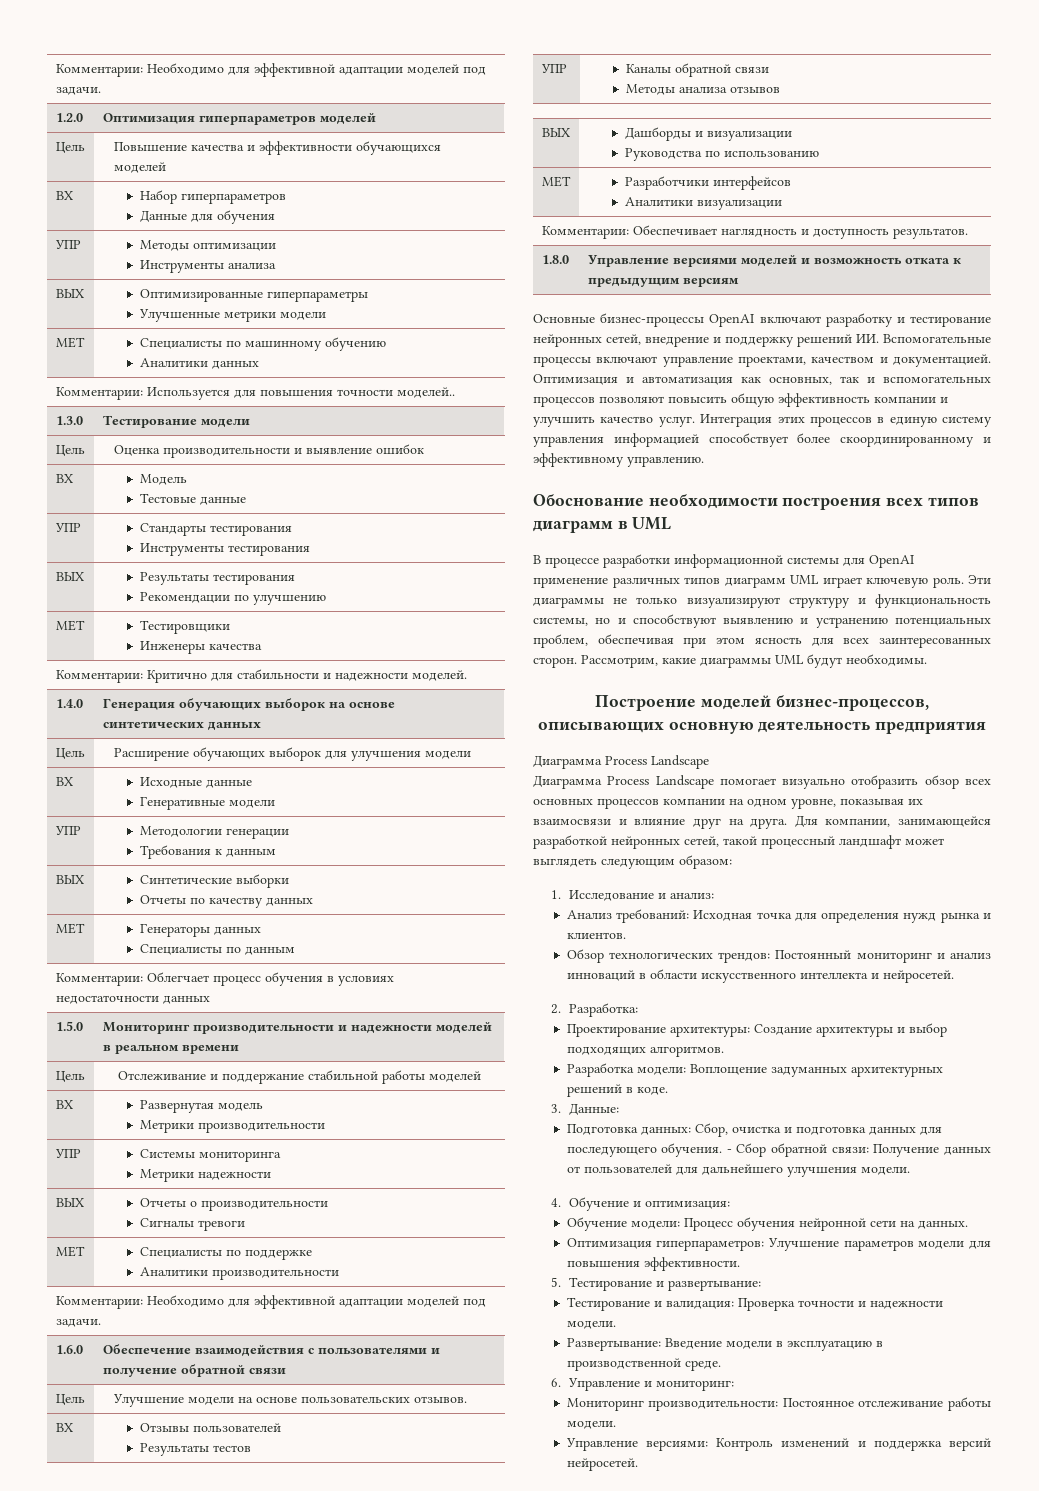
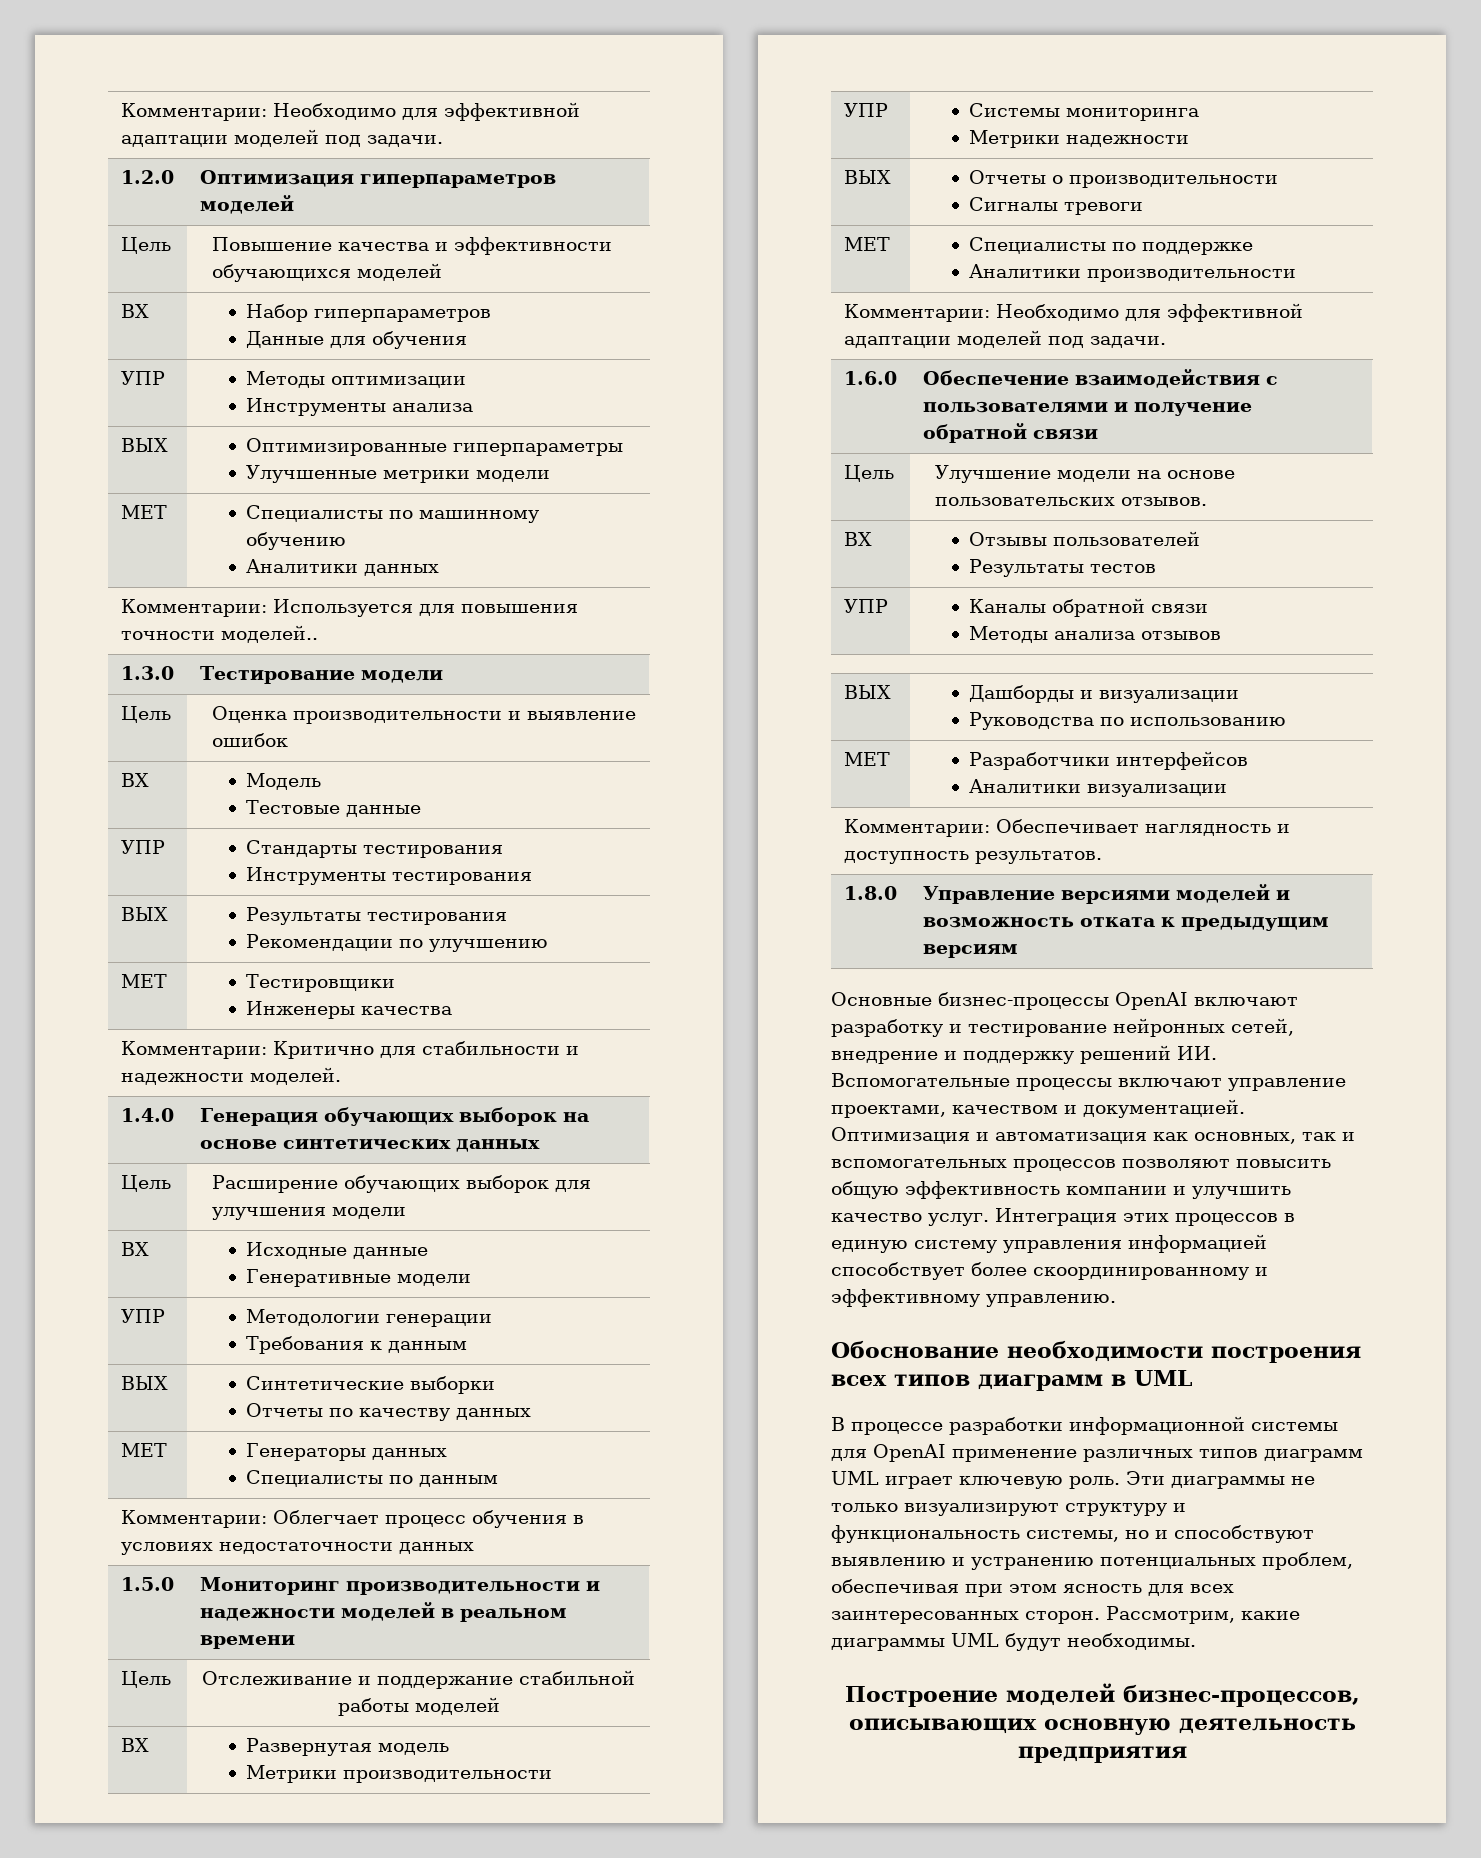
[533,755,709,769] [533,775,991,789] [533,798,923,809] [533,815,991,829] [533,835,944,849] [533,855,732,869] [551,890,715,901] [566,909,992,923] [566,932,626,939] [566,949,991,963] [566,969,954,983] [551,1003,639,1017] [566,1023,947,1037] [566,1046,724,1057] [566,1063,943,1077] [566,1084,668,1097] [551,1103,620,1116] [566,1123,942,1137] [566,1143,991,1157] [566,1164,910,1177] [551,1197,731,1211] [566,1217,968,1231] [566,1238,992,1251] [566,1257,740,1271] [551,1277,762,1291] [566,1297,943,1311] [566,1321,616,1329] [566,1338,883,1351] [566,1358,721,1371] [551,1378,735,1391] [566,1397,992,1411] [566,1421,616,1429] [565,1438,991,1451] [566,1458,638,1471] // Диаграмма Process Landscape // Диаграмма Process Landscape помогает визуально отобразить обзор всех основных процессов компании на одном уровне, показывая их взаимосвязи и влияние друг на друга. Для компании, занимающейся разработкой нейронных сетей, такой процессный ландшафт может выглядеть следующим образом: // 1. Исследование и анализ: // Анализ требований: Исходная точка для определения нужд рынка и клиентов. // Обзор технологических трендов: Постоянный мониторинг и анализ инноваций в области искусственного интеллекта и нейросетей. // 2. Разработка: // Проектирование архитектуры: Создание архитектуры и выбор подходящих алгоритмов. // Разработка модели: Воплощение задуманных архитектурных решений в коде. // 3. Данные: // Подготовка данных: Сбор, очистка и подготовка данных для последующего обучения. - Сбор обратной связи: Получение данных от пользователей для дальнейшего улучшения модели. // 4. Обучение и оптимизация: // Обучение модели: Процесс обучения нейронной сети на данных. // Оптимизация гиперпараметров: Улучшение параметров модели для повышения эффективности. // 5. Тестирование и развертывание: // Тестирование и валидация: Проверка точности и надежности модели. // Развертывание: Введение модели в эксплуатацию в производственной среде. // 6. Управление и мониторинг: // Мониторинг производительности: Постоянное отслеживание работы модели. // Управление версиями: Контроль изменений и поддержка версий нейросетей. -> (1187, 1754) none

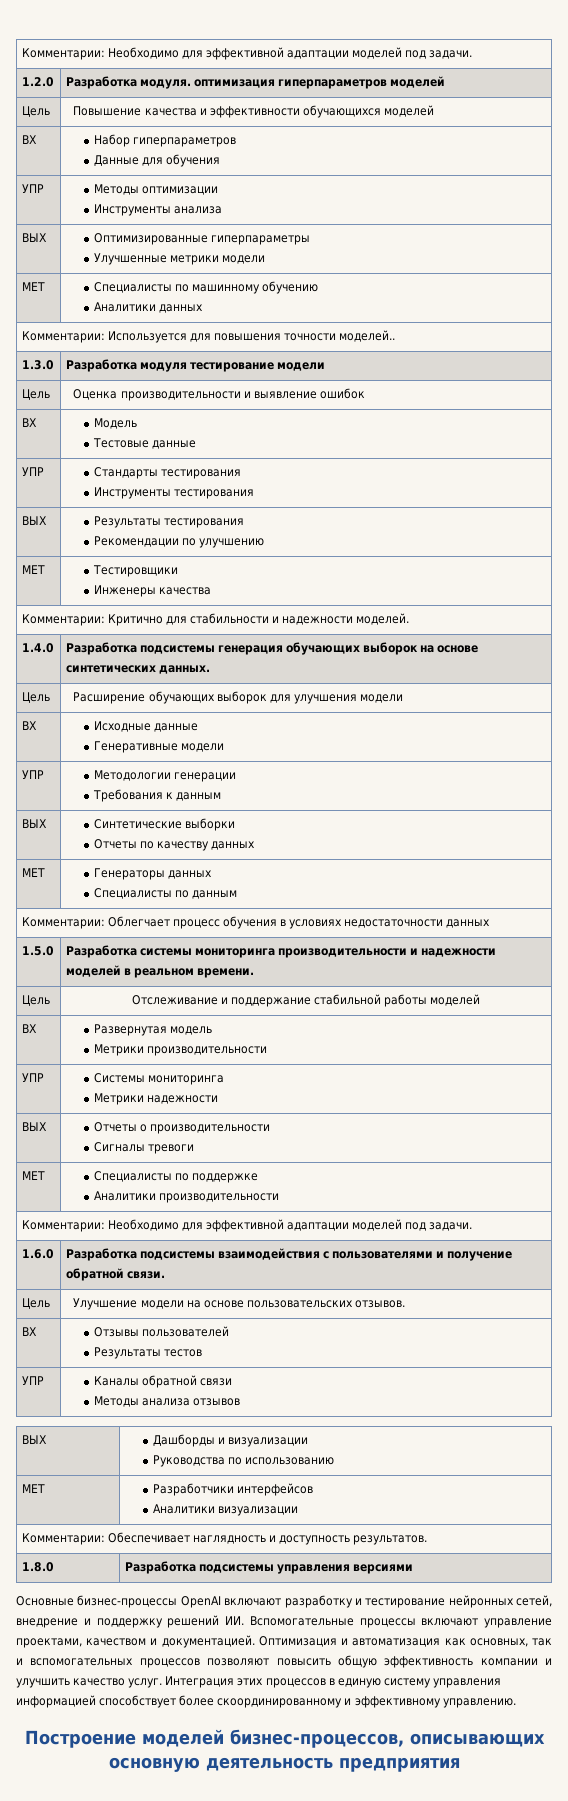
[199,170,354,187] Оптимизация -> [65,76,275,89] Разработка модуля. оптимизация
[199,666,355,684] Тестирование -> [65,359,274,372] Разработка модуля тестирование
[199,1108,318,1126] Генерация -> [65,642,283,655] Разработка подсистемы генерация
[455,1139,540,1152] данных -> [158,665,210,674] данных.
[199,1577,340,1595] Мониторинг -> [65,945,275,958] Разработка системы мониторинга
[199,1635,295,1649] времени -> [196,968,254,978] времени.
[922,370,1069,386] Обеспечение -> [65,1248,215,1261] Разработка подсистемы
[1032,428,1098,440] связи -> [126,1271,165,1279] связи.
[922,884,1290,904] [922,916,1329,931] [922,944,1018,958] Управление версиями моделей и возможность отката к предыдущим версиям -> [124,1561,413,1574] Разработка подсистемы управления версиями
[831,1340,1361,1363] [831,1370,1192,1391] [831,1416,1338,1435] [831,1444,1363,1462] [831,1471,1315,1489] [831,1503,1186,1516] [831,1525,1314,1543] [831,1552,1353,1570] [831,1579,1234,1597] [831,1606,1300,1624] [831,1633,1196,1651] // Обоснование необходимости построения всех типов диаграмм в UML // В процессе разработки информационной системы для OpenAI применение различных типов диаграмм UML играет ключевую роль. Эти диаграммы не только визуализируют структуру и функциональность системы, но и способствуют выявлению и устранению потенциальных проблем, обеспечивая при этом ясность для всех заинтересованных сторон. Рассмотрим, какие диаграммы UML будут необходимы. -> (516, 1703) none

